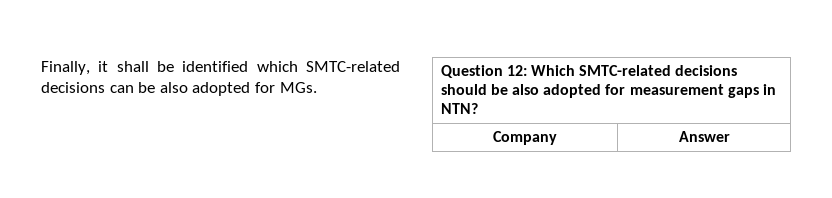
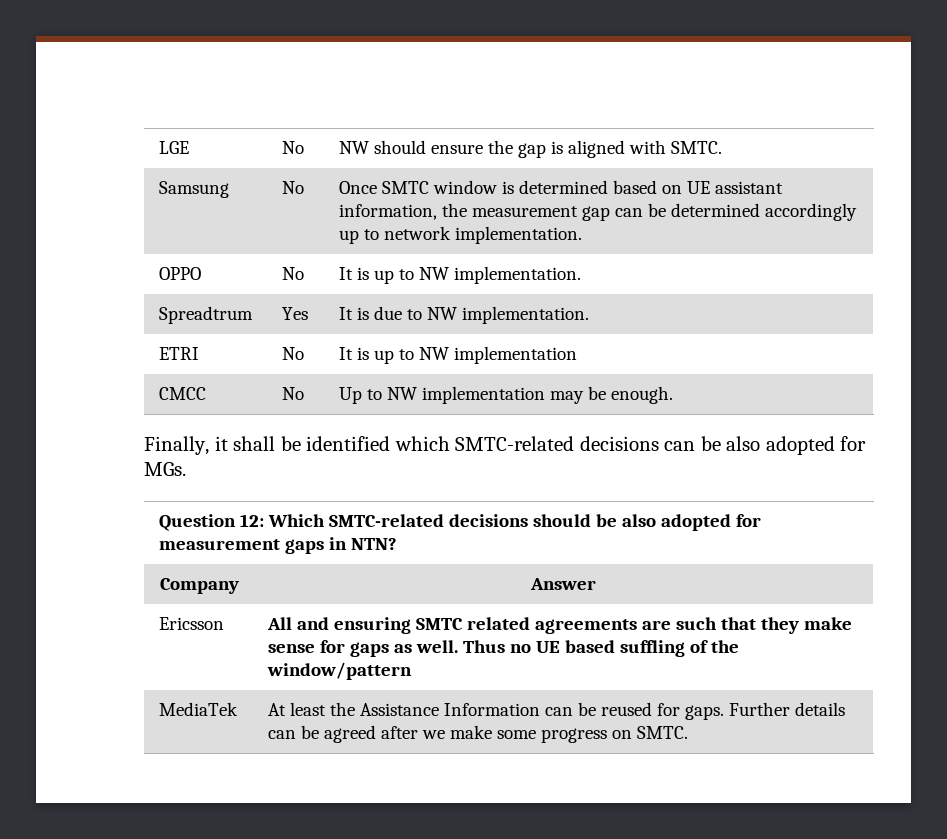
(41, 68) none -> [158,141,189,154] [281,141,304,154] [338,140,722,158] [158,181,229,198] [281,181,304,194] [338,180,783,194] [338,203,857,221] [338,226,582,244] [158,267,201,280] [281,267,304,280] [338,266,581,284] [158,306,253,324] [281,307,308,320] [338,306,589,324] [158,347,199,360] [281,347,304,360] [338,346,577,364] [158,387,206,400] [281,387,304,400] [338,386,673,404] LGE | No | NW should ensure the gap is aligned with SMTC. // Samsung | No | Once SMTC window is determined based on UE assistant information, the measurement gap can be determined accordingly up to network implementation. // OPPO | No | It is up to NW implementation. // Spreadtrum | Yes | It is due to NW implementation. // ETRI | No | It is up to NW implementation // CMCC | No | Up to NW implementation may be enough. //
(730, 136) none -> [158,617,224,630] [266,617,852,634] [267,640,739,657] [266,662,412,680] [158,702,238,716] [267,702,845,720] [267,725,688,743] // Ericsson | All and ensuring SMTC related agreements are such that they make sense for gaps as well. Thus no UE based suffling of the window/pattern // MediaTek | At least the Assistance Information can be reused for gaps. Further details can be agreed after we make some progress on SMTC.

